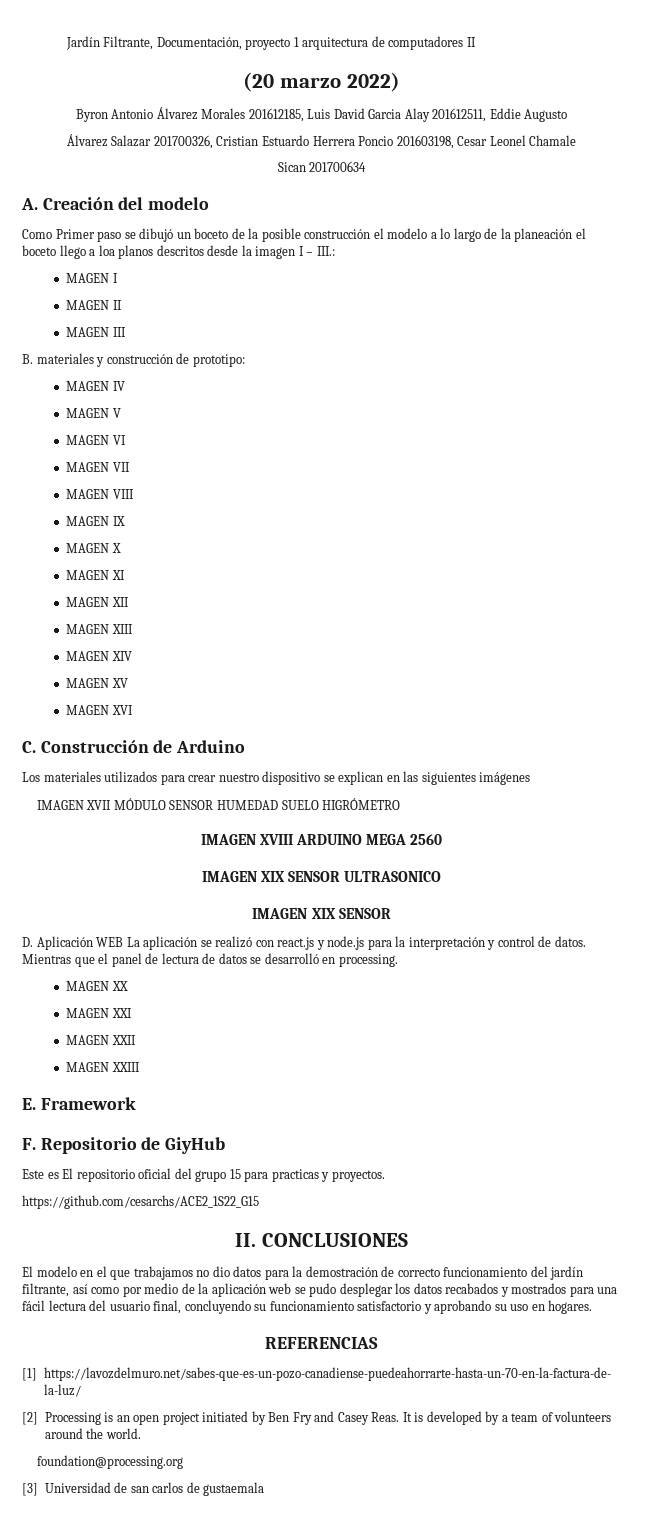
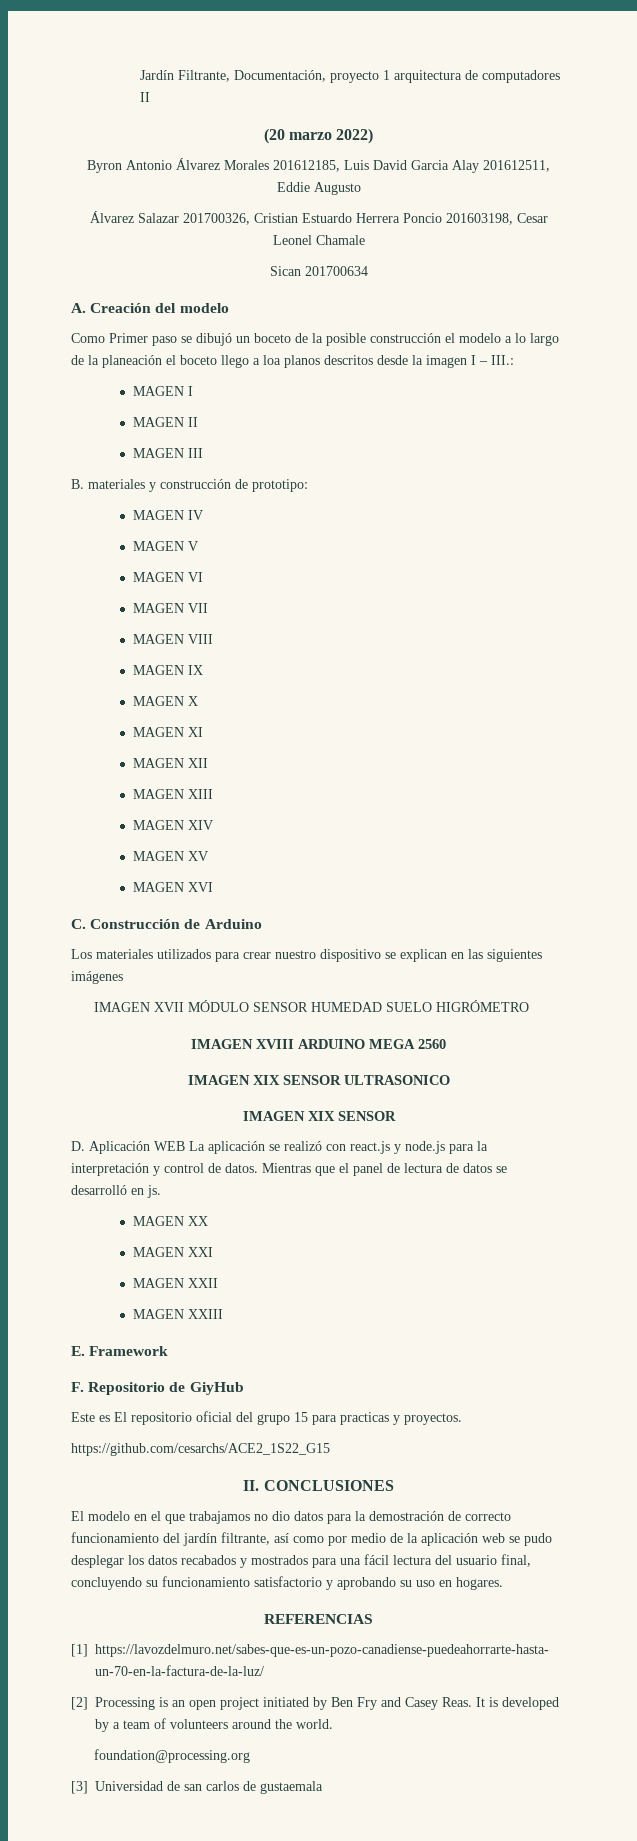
[338,954,398,967] processing. -> [147,1185,161,1198] js.

